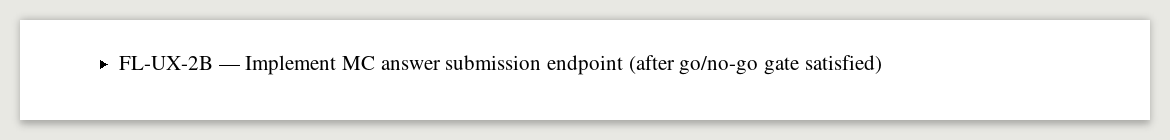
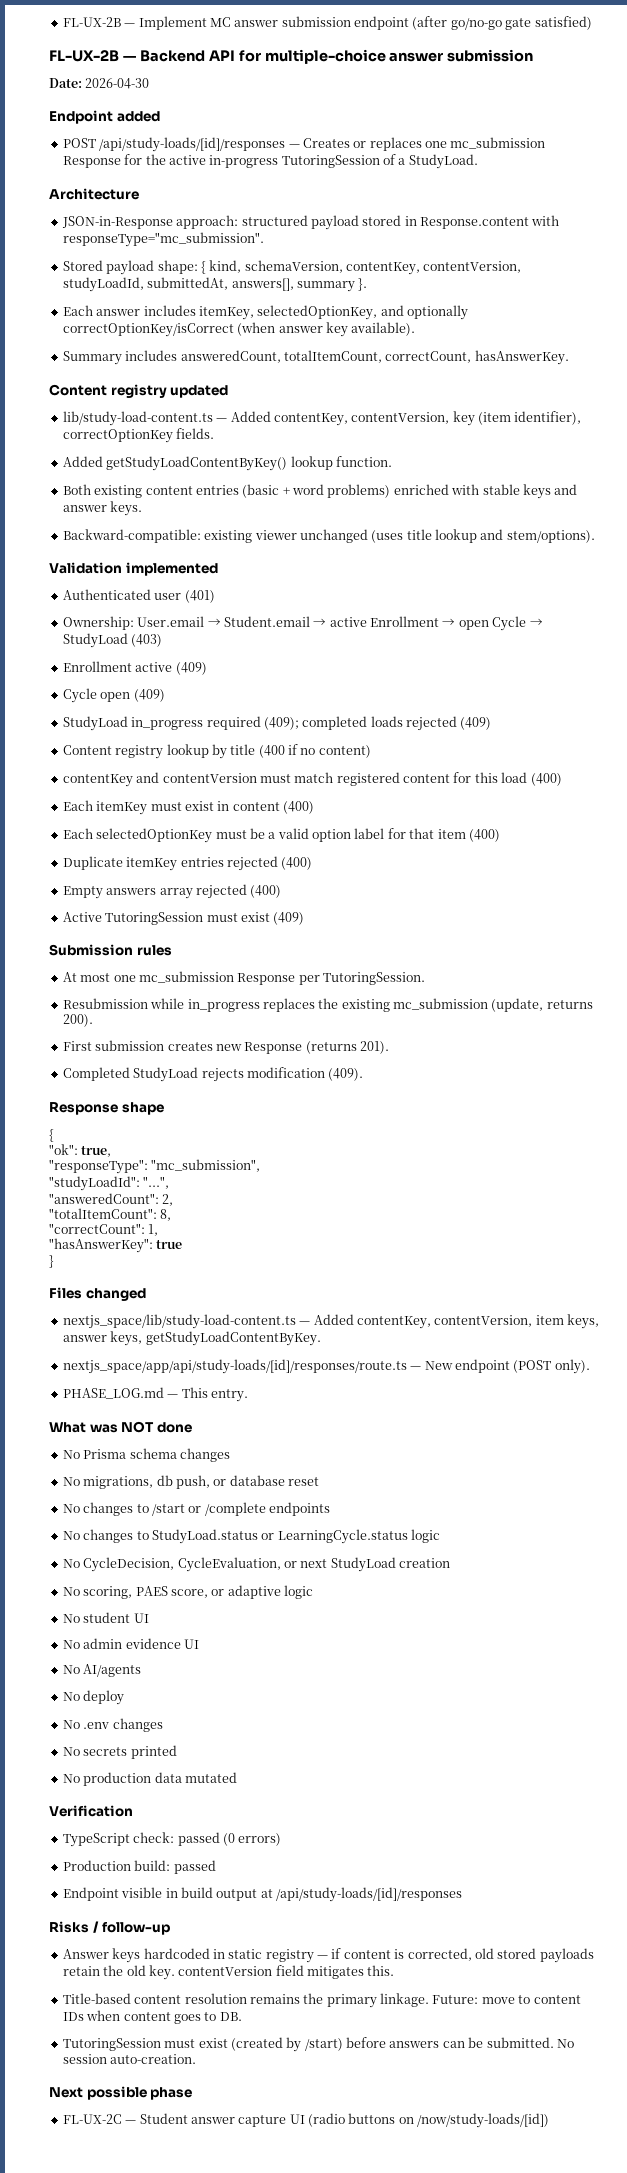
(882, 64) none -> [49,49,534,64] [49,78,150,89] [49,110,160,124] [62,137,546,152] [62,154,478,169] [49,188,139,200] [61,215,560,230] [62,232,264,247] [62,260,522,275] [62,277,368,292] [62,305,468,320] [62,322,416,337] [62,350,569,365] [49,384,229,398] [62,411,582,426] [62,428,215,443] [62,456,392,471] [62,484,578,499] [62,501,143,516] [62,529,595,543] [49,562,218,576] [62,589,215,603] [62,616,543,631] [62,633,163,648] [62,661,207,675] [62,688,165,703] [62,716,492,731] [62,744,371,759] [62,772,562,787] [62,800,314,815] [62,828,500,843] [62,856,313,871] [62,884,282,899] [62,912,305,925] [49,944,172,956] [62,971,425,985] [62,998,593,1012] [62,1014,93,1027] [62,1040,389,1054] [62,1067,364,1082] [49,1102,164,1115] [49,1129,54,1142] [49,1144,112,1157] [49,1159,261,1174] [49,1176,170,1191] [49,1193,174,1206] [49,1208,172,1221] [49,1223,159,1236] [49,1238,183,1253] [49,1255,54,1268] [49,1287,146,1301] [62,1314,599,1329] [62,1331,321,1346] [62,1359,590,1374] [62,1387,248,1402] [49,1421,192,1433] [62,1448,230,1462] [62,1475,319,1489] [62,1502,330,1516] [62,1529,440,1544] [62,1557,450,1572] [62,1585,313,1599] [62,1612,149,1623] [62,1638,199,1649] [62,1664,142,1677] [62,1690,125,1705] [62,1718,163,1732] [62,1745,177,1759] [62,1772,237,1786] [49,1805,133,1817] [62,1832,282,1847] [62,1860,216,1874] [62,1887,462,1902] [49,1921,171,1935] [62,1948,594,1963] [62,1965,395,1980] [62,1993,581,2008] [62,2010,242,2024] [62,2037,574,2052] [62,2054,197,2064] [49,2086,193,2100] [62,2113,550,2128] // FL-UX-2B — Backend API for multiple-choice answer submission // Date: 2026-04-30 // Endpoint added // POST /api/study-loads/[id]/responses — Creates or replaces one mc_submission Response for the active in-progress TutoringSession of a StudyLoad. // Architecture // JSON-in-Response approach: structured payload stored in Response.content with responseType="mc_submission". // Stored payload shape: { kind, schemaVersion, contentKey, contentVersion, studyLoadId, submittedAt, answers[], summary }. // Each answer includes itemKey, selectedOptionKey, and optionally correctOptionKey/isCorrect (when answer key available). // Summary includes answeredCount, totalItemCount, correctCount, hasAnswerKey. // Content registry updated // lib/study-load-content.ts — Added contentKey, contentVersion, key (item identifier), correctOptionKey fields. // Added getStudyLoadContentByKey() lookup function. // Both existing content entries (basic + word problems) enriched with stable keys and answer keys. // Backward-compatible: existing viewer unchanged (uses title lookup and stem/options). // Validation implemented // Authenticated user (401) // Ownership: User.email → Student.email → active Enrollment → open Cycle → StudyLoad (403) // Enrollment active (409) // Cycle open (409) // StudyLoad in_progress required (409); completed loads rejected (409) // Content registry lookup by title (400 if no content) // contentKey and contentVersion must match registered content for this load (400) // Each itemKey must exist in content (400) // Each selectedOptionKey must be a valid option label for that item (400) // Duplicate itemKey entries rejected (400) // Empty answers array rejected (400) // Active TutoringSession must exist (409) // Submission rules // At most one mc_submission Response per TutoringSession. // Resubmission while in_progress replaces the existing mc_submission (update, returns 200). // First submission creates new Response (returns 201). // Completed StudyLoad rejects modification (409). // Response shape // { // "ok": true, // "responseType": "mc_submission", // "studyLoadId": "...", // "answeredCount": 2, // "totalItemCount": 8, // "correctCount": 1, // "hasAnswerKey": true // } // Files changed // nextjs_space/lib/study-load-content.ts — Added contentKey, contentVersion, item keys, answer keys, getStudyLoadContentByKey. // nextjs_space/app/api/study-loads/[id]/responses/route.ts — New endpoint (POST only). // PHASE_LOG.md — This entry. // What was NOT done // No Prisma schema changes // No migrations, db push, or database reset // No changes to /start or /complete endpoints // No changes to StudyLoad.status or LearningCycle.status logic // No CycleDecision, CycleEvaluation, or next StudyLoad creation // No scoring, PAES score, or adaptive logic // No student UI // No admin evidence UI // No AI/agents // No deploy // No .env changes // No secrets printed // No production data mutated // Verification // TypeScript check: passed (0 errors) // Production build: passed // Endpoint visible in build output at /api/study-loads/[id]/responses // Risks / follow-up // Answer keys hardcoded in static registry — if content is corrected, old stored payloads retain the old key. contentVersion field mitigates this. // Title-based content resolution remains the primary linkage. Future: move to content IDs when content goes to DB. // TutoringSession must exist (created by /start) before answers can be submitted. No session auto-creation. // Next possible phase // FL-UX-2C — Student answer capture UI (radio buttons on /now/study-loads/[id])

